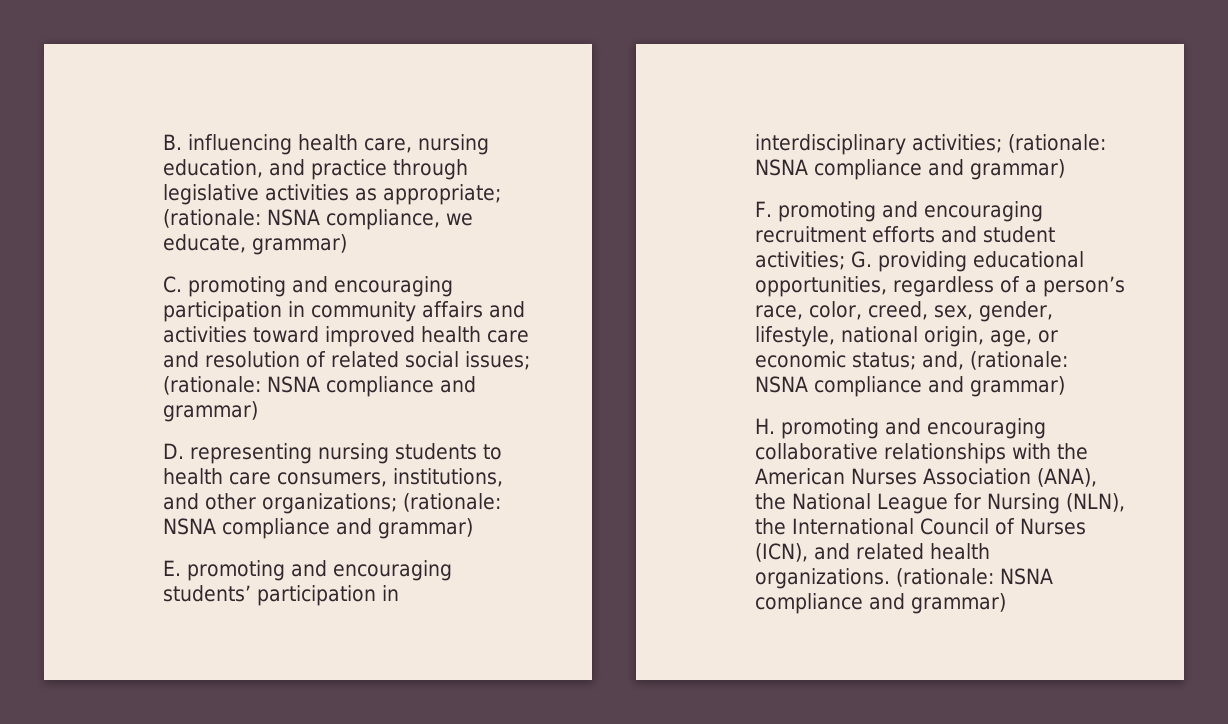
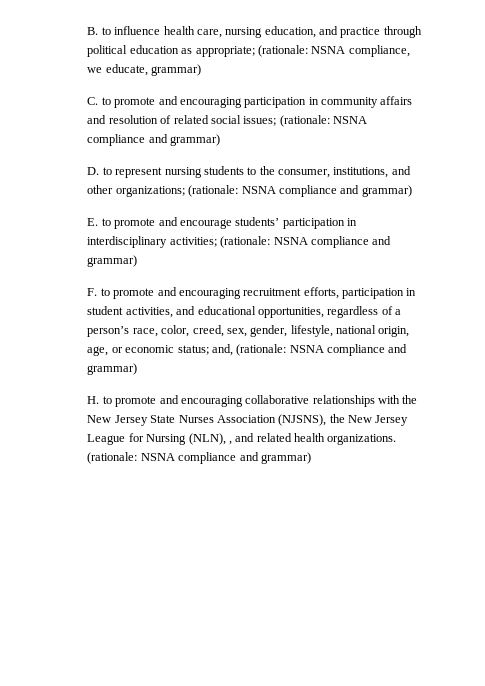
[188,134,293,155] influencing -> [101,26,161,35] to influence
[163,184,350,205] legislative activities -> [87,45,179,57] political education
[188,276,287,297] promoting -> [101,97,156,108] to promote
[163,326,530,347] [163,351,200,368] activities toward improved health care and -> (107, 119) none
[190,443,313,464] representing -> [102,167,163,178] to represent
[163,468,388,487] health care consumers, -> [259,166,331,178] the consumer,
[187,560,453,581] promoting and encouraging -> [101,217,232,229] to promote and encourage
[778,201,877,222] promoting -> [100,288,155,299] to promote
[872,226,1056,243] [755,251,968,272] efforts and student activities; G. providing -> [303,287,417,299] [87,306,196,318] efforts, participation in student activities, and
[781,418,880,439] promoting -> [102,396,157,407] to promote
[755,468,1098,487] [755,493,1126,514] [755,518,1087,535] [755,543,809,562] American Nurses Association (ANA), the National League for Nursing (NLN), the International Council of Nurses (ICN), -> [87,414,409,426] [87,433,232,445] New Jersey State Nurses Association (NJSNS), the New Jersey League for Nursing (NLN), ,

